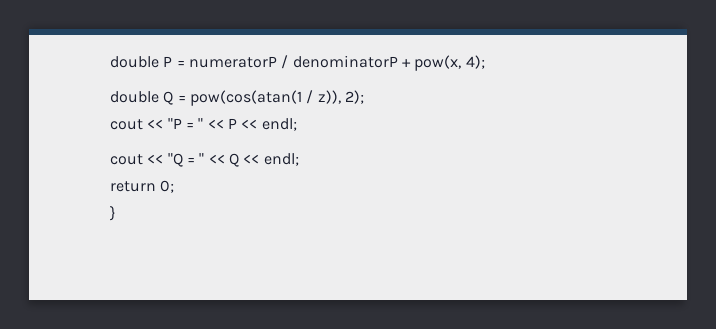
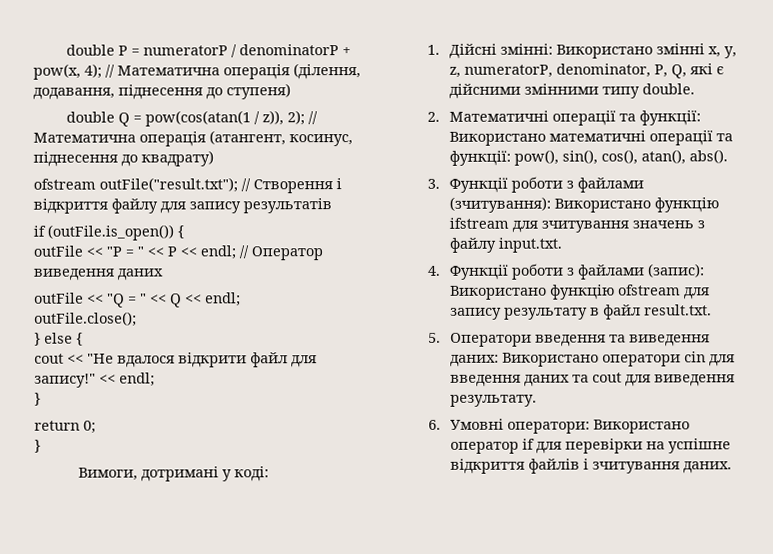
(485, 62) none -> [105,63,361,80] [33,83,291,100] // Математична операція (ділення, додавання, піднесення до ступеня)
[110,119,143,130] // cout -> [308,111,319,125] [33,130,353,147] [33,150,214,167] [33,177,342,194] [33,198,332,214] [33,224,184,241] [33,245,83,257] // Математична операція (атангент, косинус, піднесення до квадрату) // ofstream outFile("result.txt"); // Створення і відкриття файлу для запису результатів // if (outFile.is_open()) { // outFile
[110,154,143,165] // cout -> [239,245,323,261] [33,268,164,281] [34,292,84,304] // Оператор виведення даних // outFile
[110,180,175,193] [110,206,116,221] return 0; // } -> [34,311,137,327] [34,332,83,346] [34,352,317,368] [34,372,155,388] [34,392,41,406] [34,420,96,434] [34,439,41,453] [78,466,270,482] [427,43,738,59] [449,63,725,79] [449,83,696,99] [427,110,702,126] [449,130,734,146] [449,149,729,166] [427,176,645,193] [449,196,720,213] [449,217,706,233] [449,237,563,253] [427,263,706,280] [450,284,711,300] [450,304,713,320] [428,332,711,347] [450,351,736,367] [450,372,736,387] [450,394,538,407] [428,418,691,434] [450,438,732,454] [450,458,733,474] outFile.close(); // } else { // cout << "Не вдалося відкрити файл для запису!" << endl; // } // return 0; // } // Вимоги, дотримані у коді: // 1. Дійсні змінні: Використано змінні x, y, z, numeratorP, denominator, P, Q, які є дійсними змінними типу double. // 2. Математичні операції та функції: Використано математичні операції та функції: pow(), sin(), cos(), atan(), abs(). // 3. Функції роботи з файлами (зчитування): Використано функцію ifstream для зчитування значень з файлу input.txt. // 4. Функції роботи з файлами (запис): Використано функцію ofstream для запису результату в файл result.txt. // 5. Оператори введення та виведення даних: Використано оператори cin для введення даних та cout для виведення результату. // 6. Умовні оператори: Використано оператор if для перевірки на успішне відкриття файлів і зчитування даних.

